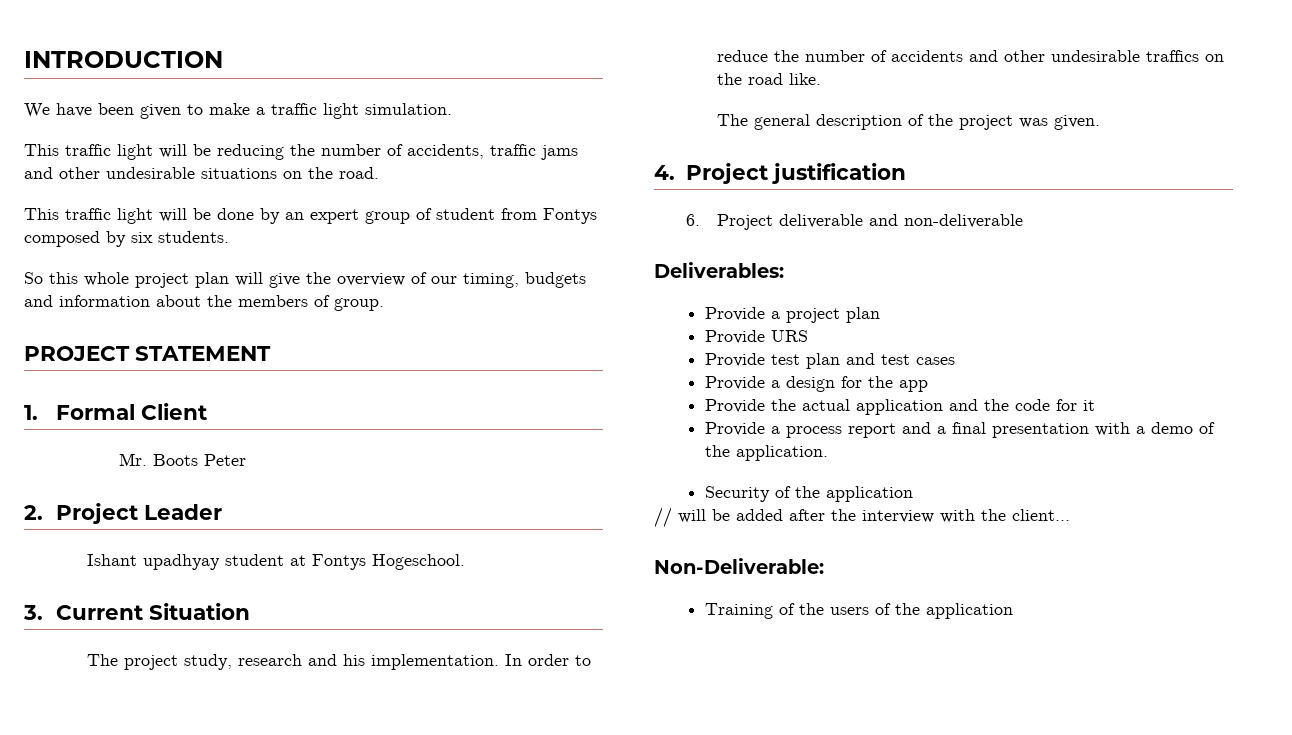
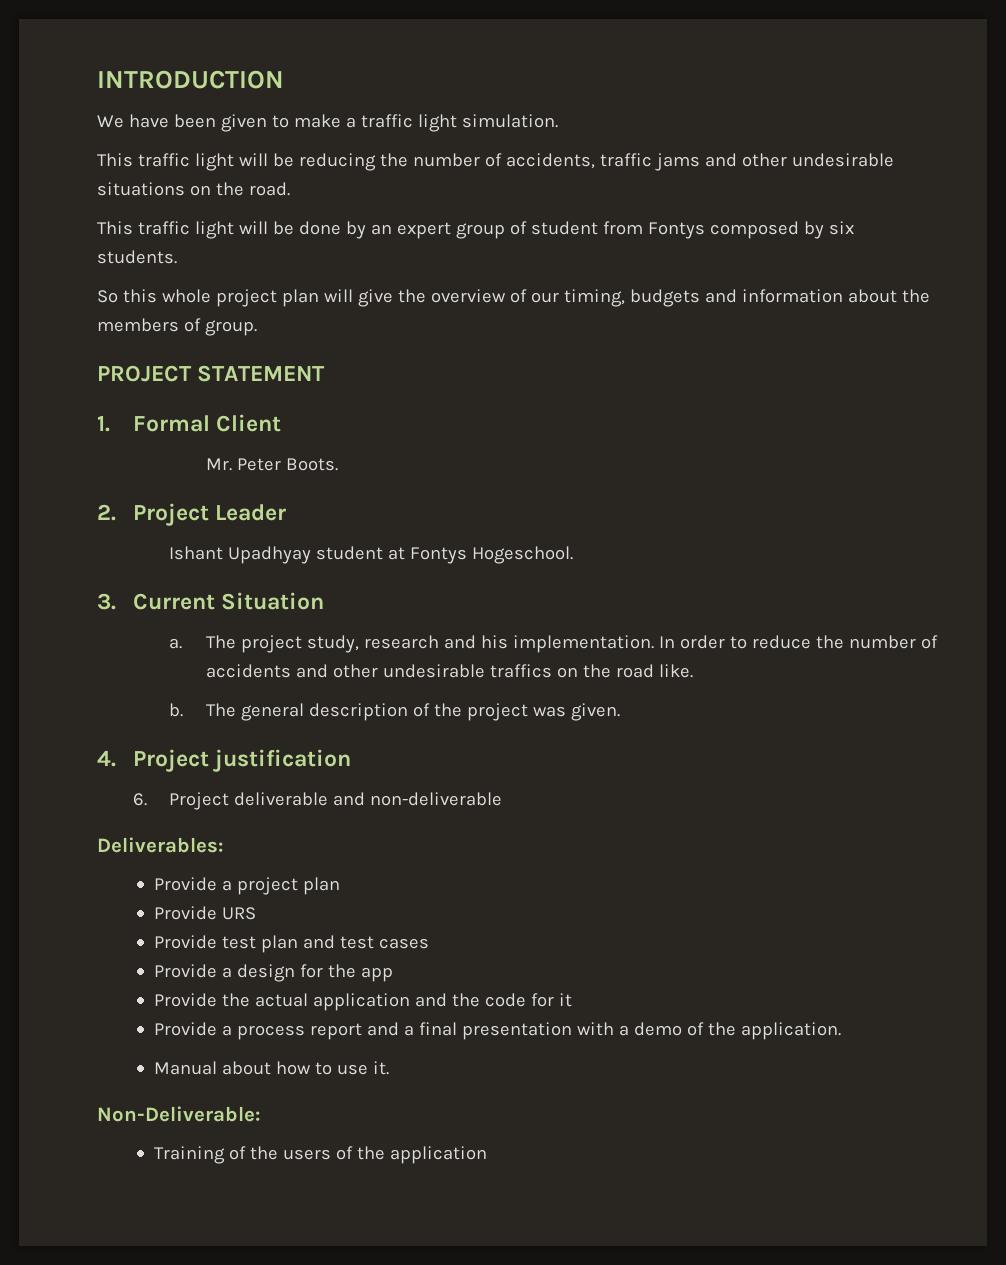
[152,454,198,466] Boots -> (232, 464) none
(246, 460) none -> [285,458,338,471] Boots.
[143,554,221,570] upadhyay -> [228,546,312,564] Upadhyay
(250, 611) none -> [169,638,183,649] a.
(822, 79) none -> [169,703,184,717] b.
[704,486,913,502] [654,507,1070,528] Security of the application // // will be added after the interview with the client… -> [153,1061,389,1075] Manual about how to use it.

